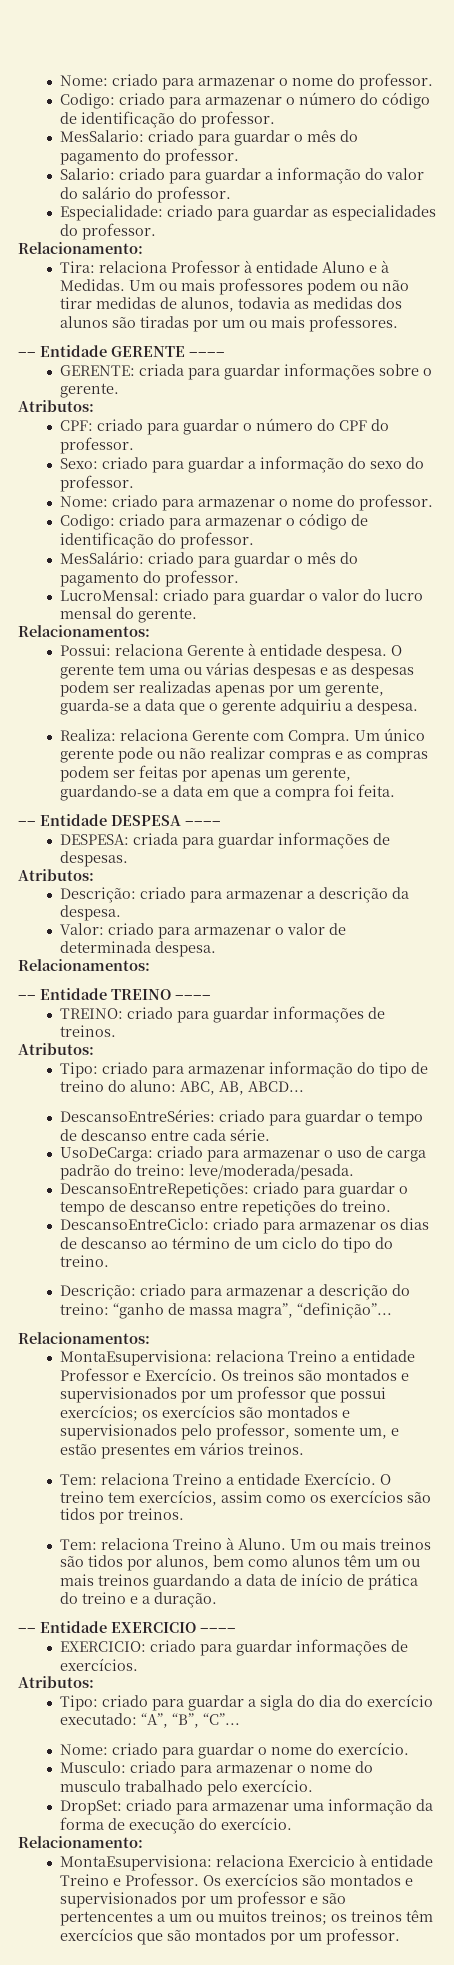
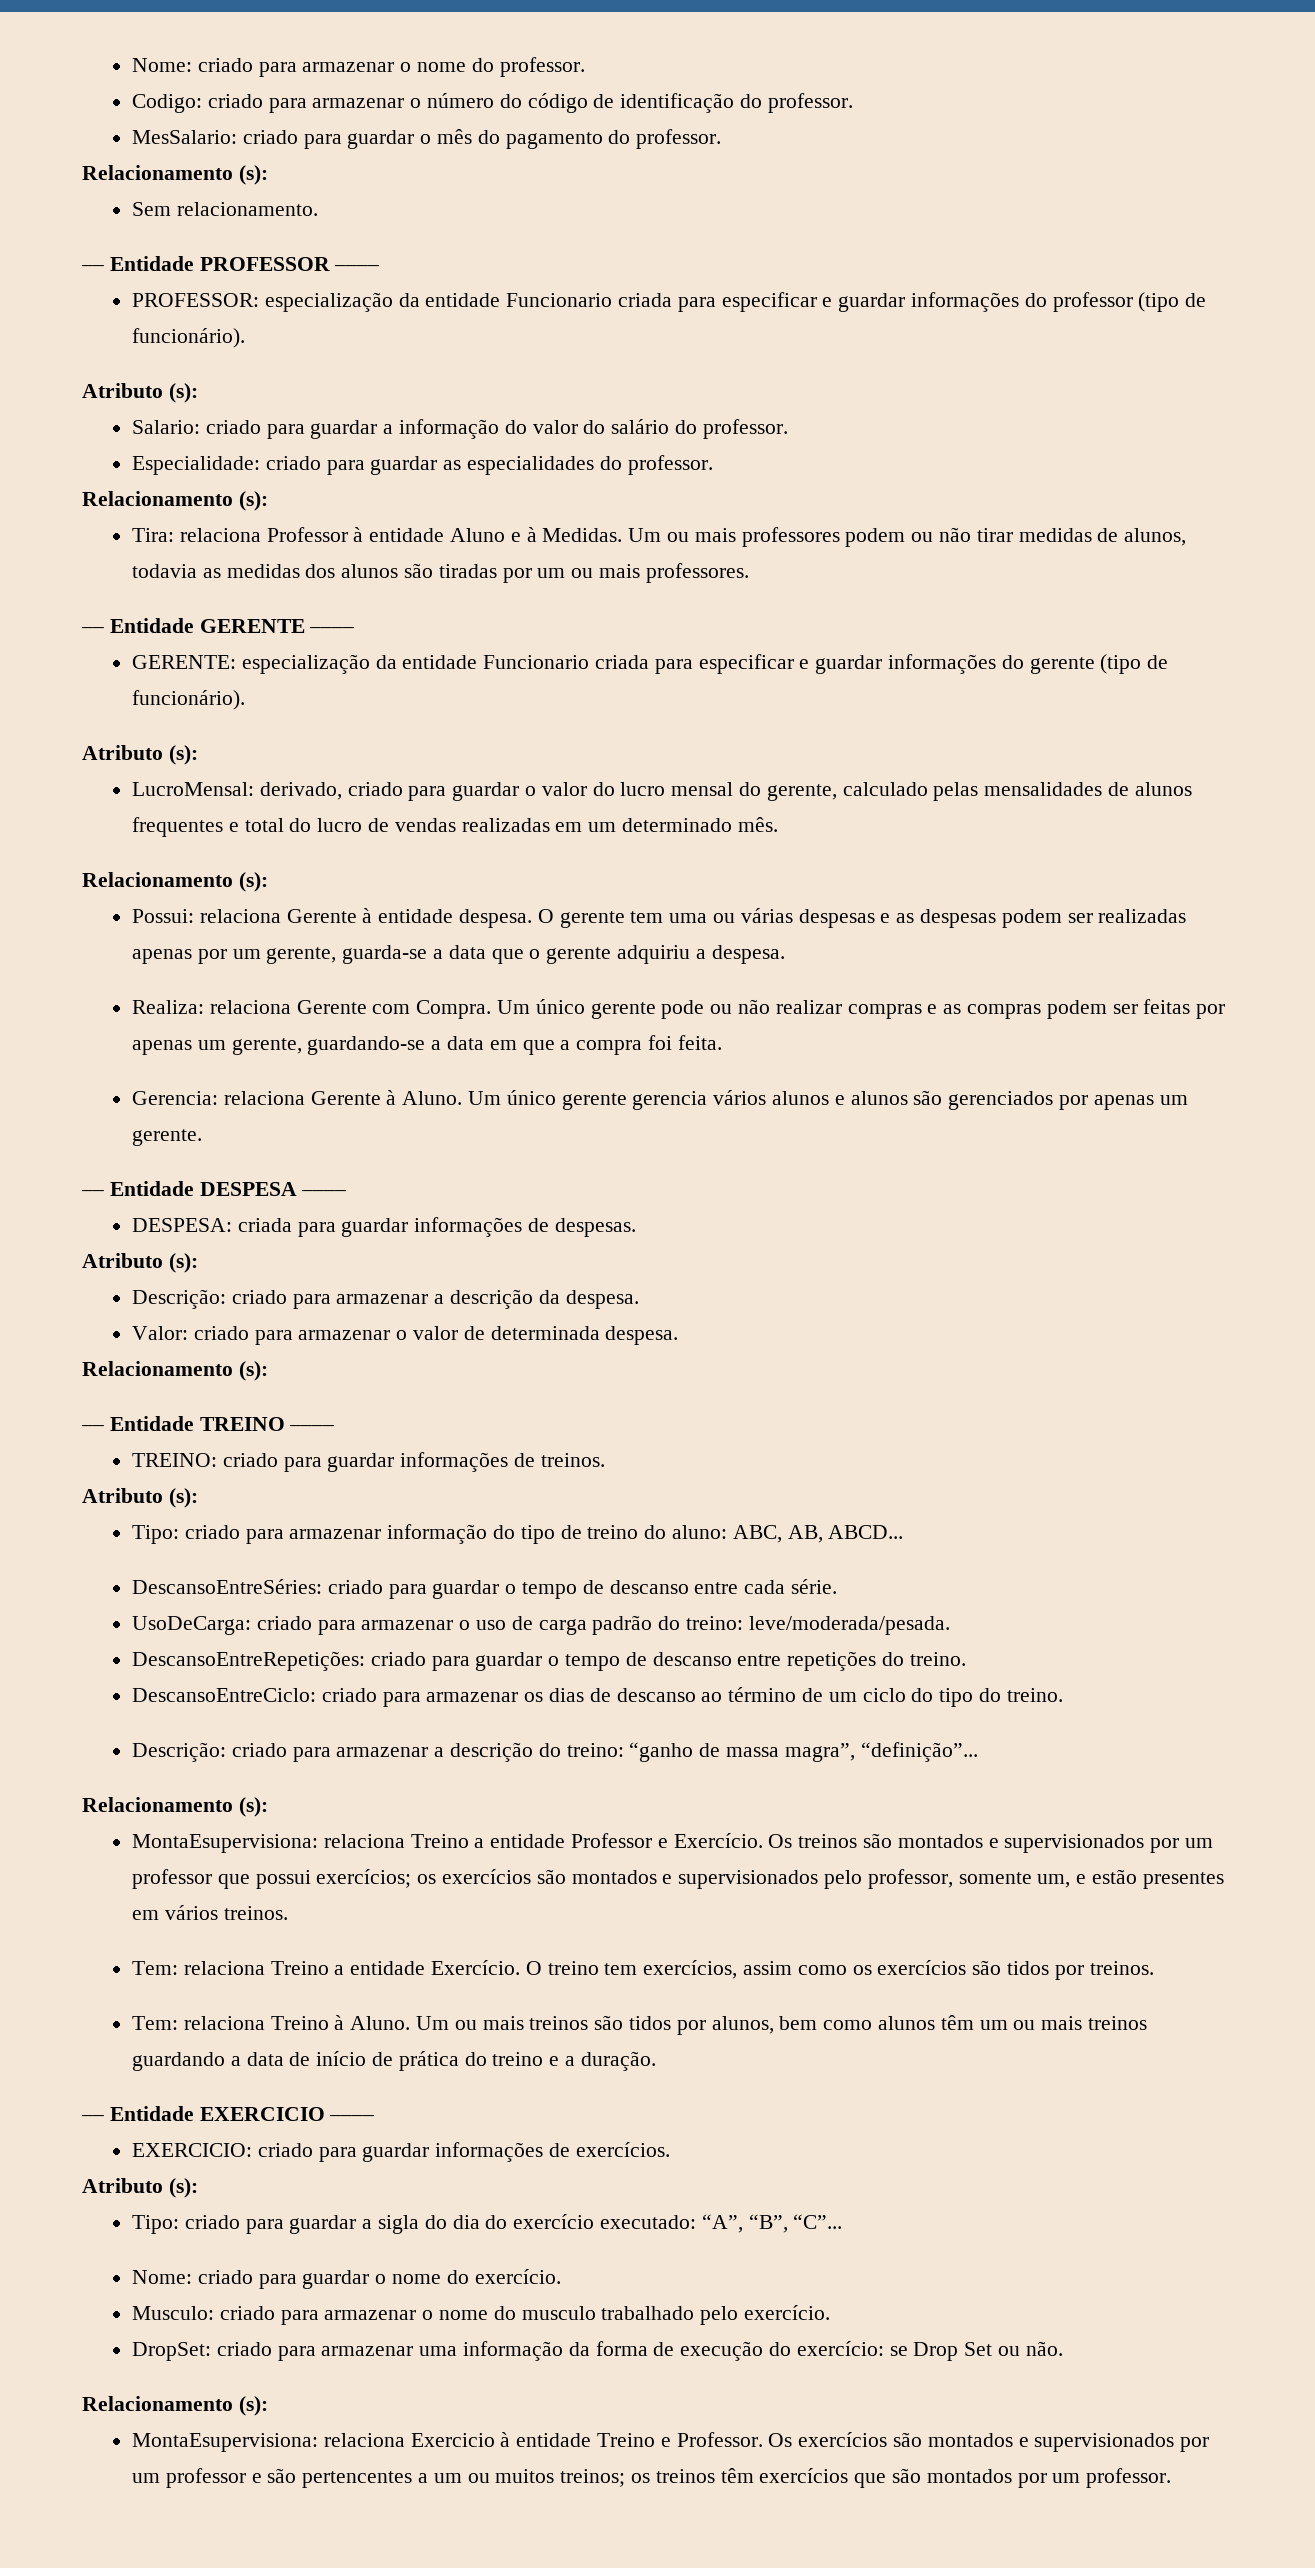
(239, 156) none -> [82,165,268,185] [131,202,318,216] [81,256,380,271] [131,292,1207,312] [131,328,245,348] [82,383,198,403] // Relacionamento (s): // Sem relacionamento. // –– Entidade PROFESSOR –––– // PROFESSOR: especialização da entidade Funcionario criada para especificar e guardar informações do professor (tipo de funcionário). // Atributo (s):
[18,242,143,254] Relacionamento: -> [82,491,268,511] Relacionamento (s):
[138,363,432,380] [59,383,119,398] [18,400,94,412] [59,418,389,435] [59,437,134,454] [59,456,424,473] [59,475,134,492] [59,494,433,511] [59,513,368,530] [59,532,254,549] [59,551,358,568] [59,570,239,587] criada para guardar informações sobre o gerente. // Atributos: // CPF: criado para guardar o número do CPF do professor. // Sexo: criado para guardar a informação do sexo do professor. // Nome: criado para armazenar o nome do professor. // Codigo: criado para armazenar o código de identificação do professor. // MesSalário: criado para guardar o mês do pagamento do professor. -> [241,654,1169,674] [131,690,245,710] [82,745,198,765] especialização da entidade Funcionario criada para especificar e guardar informações do gerente (tipo de funcionário). // Atributo (s):
(159, 595) none -> [259,782,342,800] derivado,
[137,608,197,623] [18,625,150,637] gerente. // Relacionamentos: -> [766,782,1192,801] [131,817,778,837] [82,872,268,892] gerente, calculado pelas mensalidades de alunos frequentes e total do lucro de vendas realizadas em um determinado mês. // Relacionamento (s):
(395, 790) none -> [131,1090,1188,1110] [131,1129,202,1146] // Gerencia: relaciona Gerente à Aluno. Um único gerente gerencia vários alunos e alunos são gerenciados por apenas um gerente.
[18,869,94,881] Atributos: -> [82,1253,198,1273] Atributo (s):
[18,959,150,971] Relacionamentos: -> [82,1361,268,1381] Relacionamento (s):
[18,1043,94,1055] Atributos: -> [82,1488,198,1508] Atributo (s):
[18,1332,150,1344] Relacionamentos: -> [82,1797,268,1817] Relacionamento (s):
[18,1676,94,1688] Atributos: -> [82,2178,198,2198] Atributo (s):
[220,1817,292,1830] [18,1836,143,1848] exercício. // Relacionamento: -> [796,2341,1063,2361] [82,2396,268,2416] exercício: se Drop Set ou não. // Relacionamento (s):

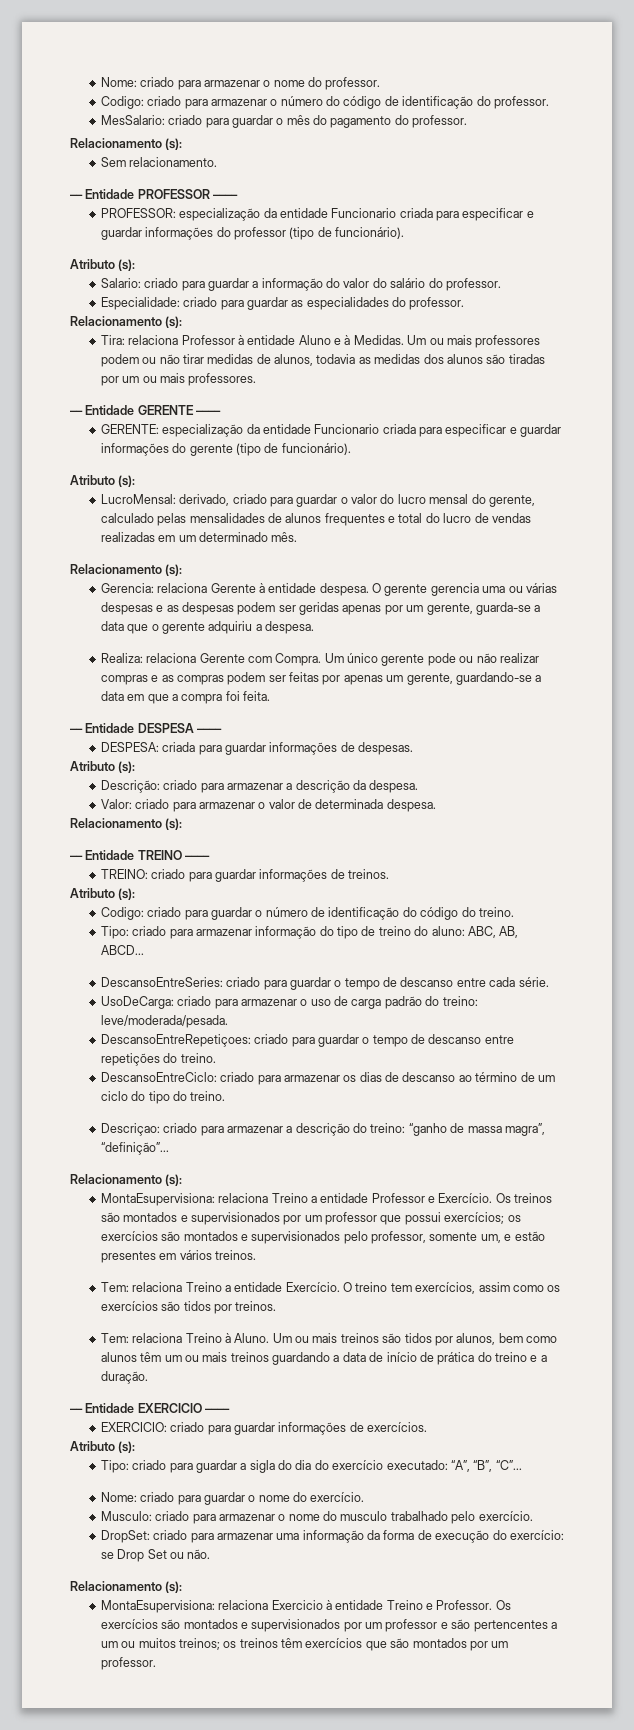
[131,909,194,923] Possui: -> [100,583,154,593] Gerencia:
[630,911,664,923] tem -> [430,583,479,596] gerencia
[1098,909,1187,923] realizadas -> [299,602,340,615] geridas
[131,1090,1188,1110] [131,1129,202,1146] // Gerencia: relaciona Gerente à Aluno. Um único gerente gerencia vários alunos e alunos são gerenciados por apenas um gerente. -> (271, 696) none
(198, 1498) none -> [100,907,514,920] // Codigo: criado para guardar o número de identificação do código do treino.
[131,1579,322,1594] DescansoEntreSéries: -> [100,977,223,987] DescansoEntreSeries:
[131,1651,365,1671] DescansoEntreRepetições: -> [100,1034,251,1047] DescansoEntreRepetiçoes:
[131,1742,226,1762] Descrição: -> [100,1123,160,1136] Descriçao:

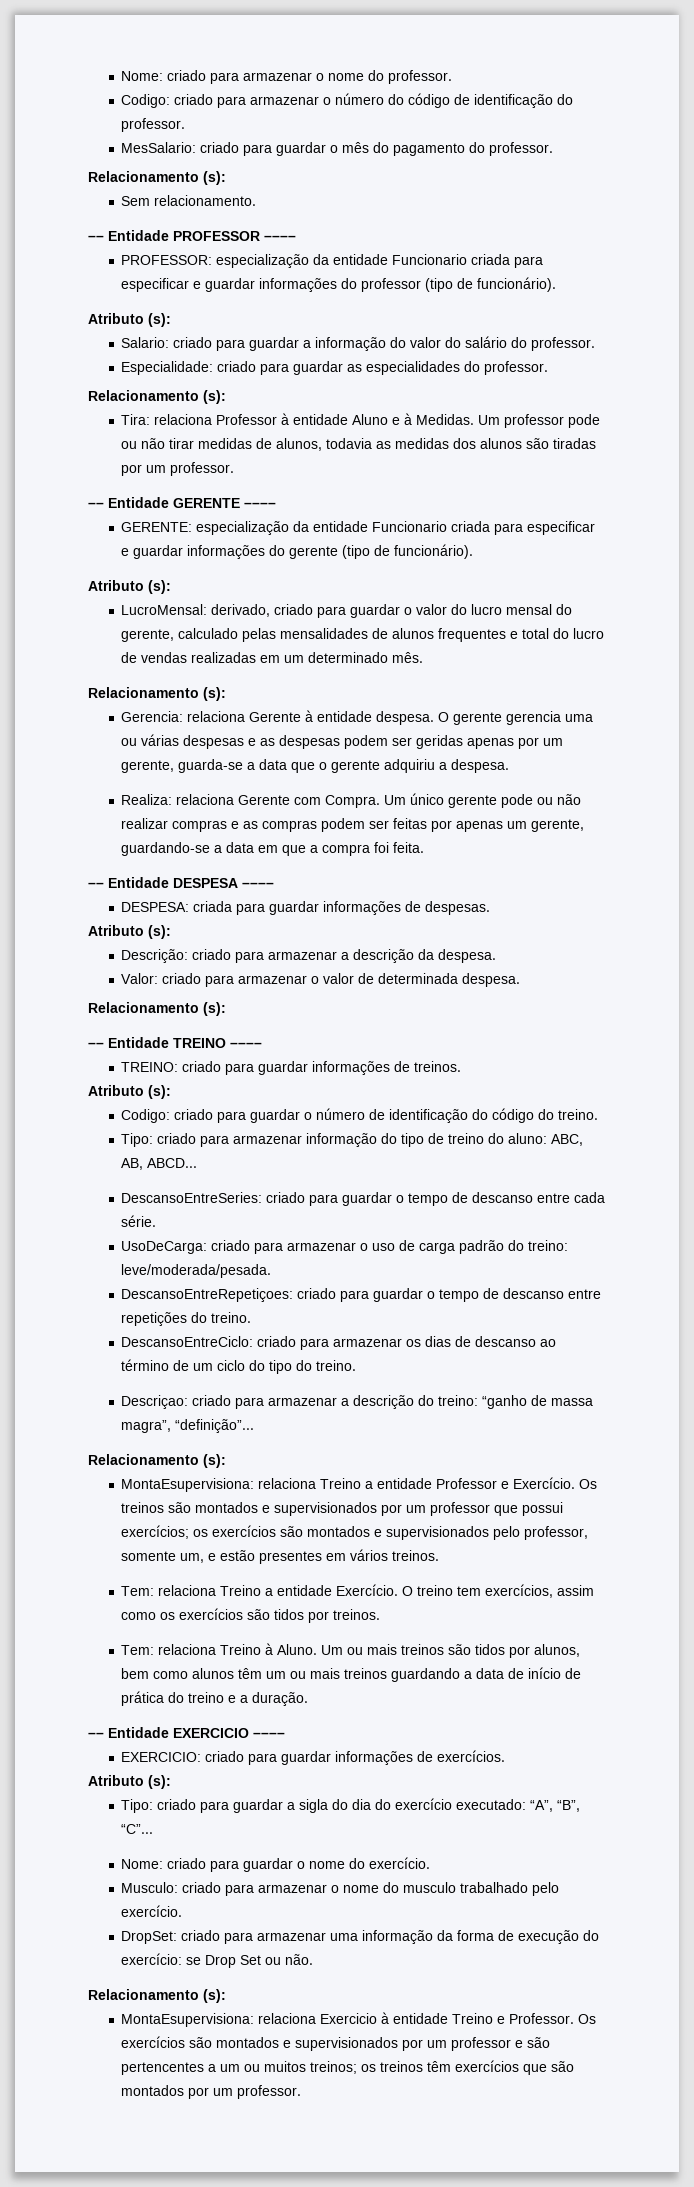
[429,335,541,348] [100,354,139,367] ou mais professores podem -> [504,414,601,428] professor pode
[142,373,257,386] ou mais professores. -> [170,462,235,476] professor.

